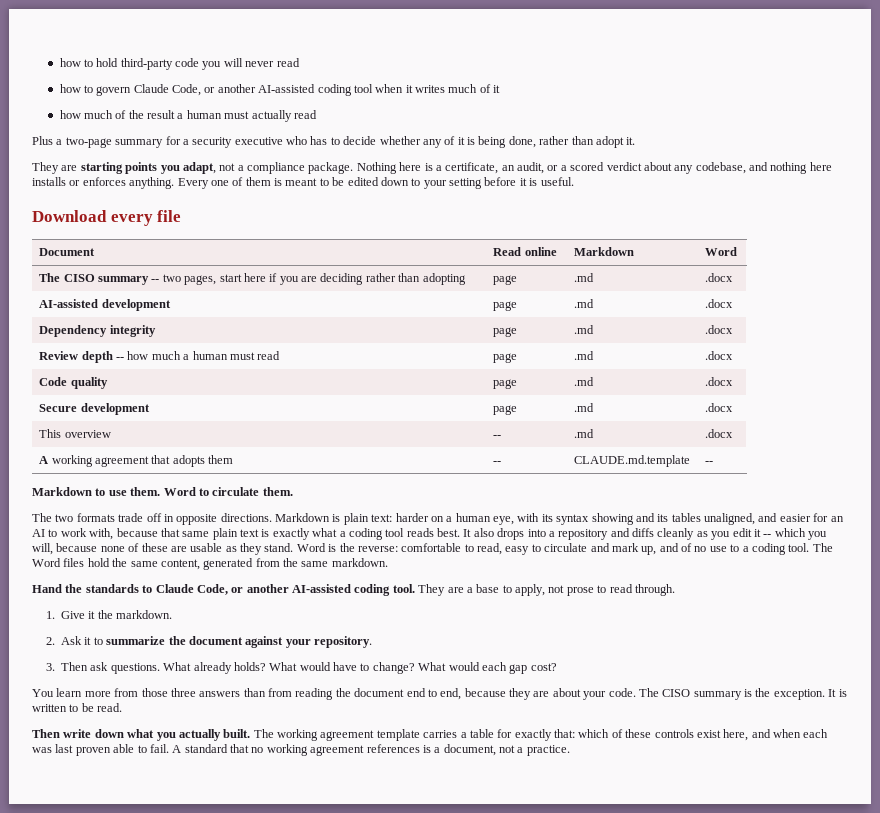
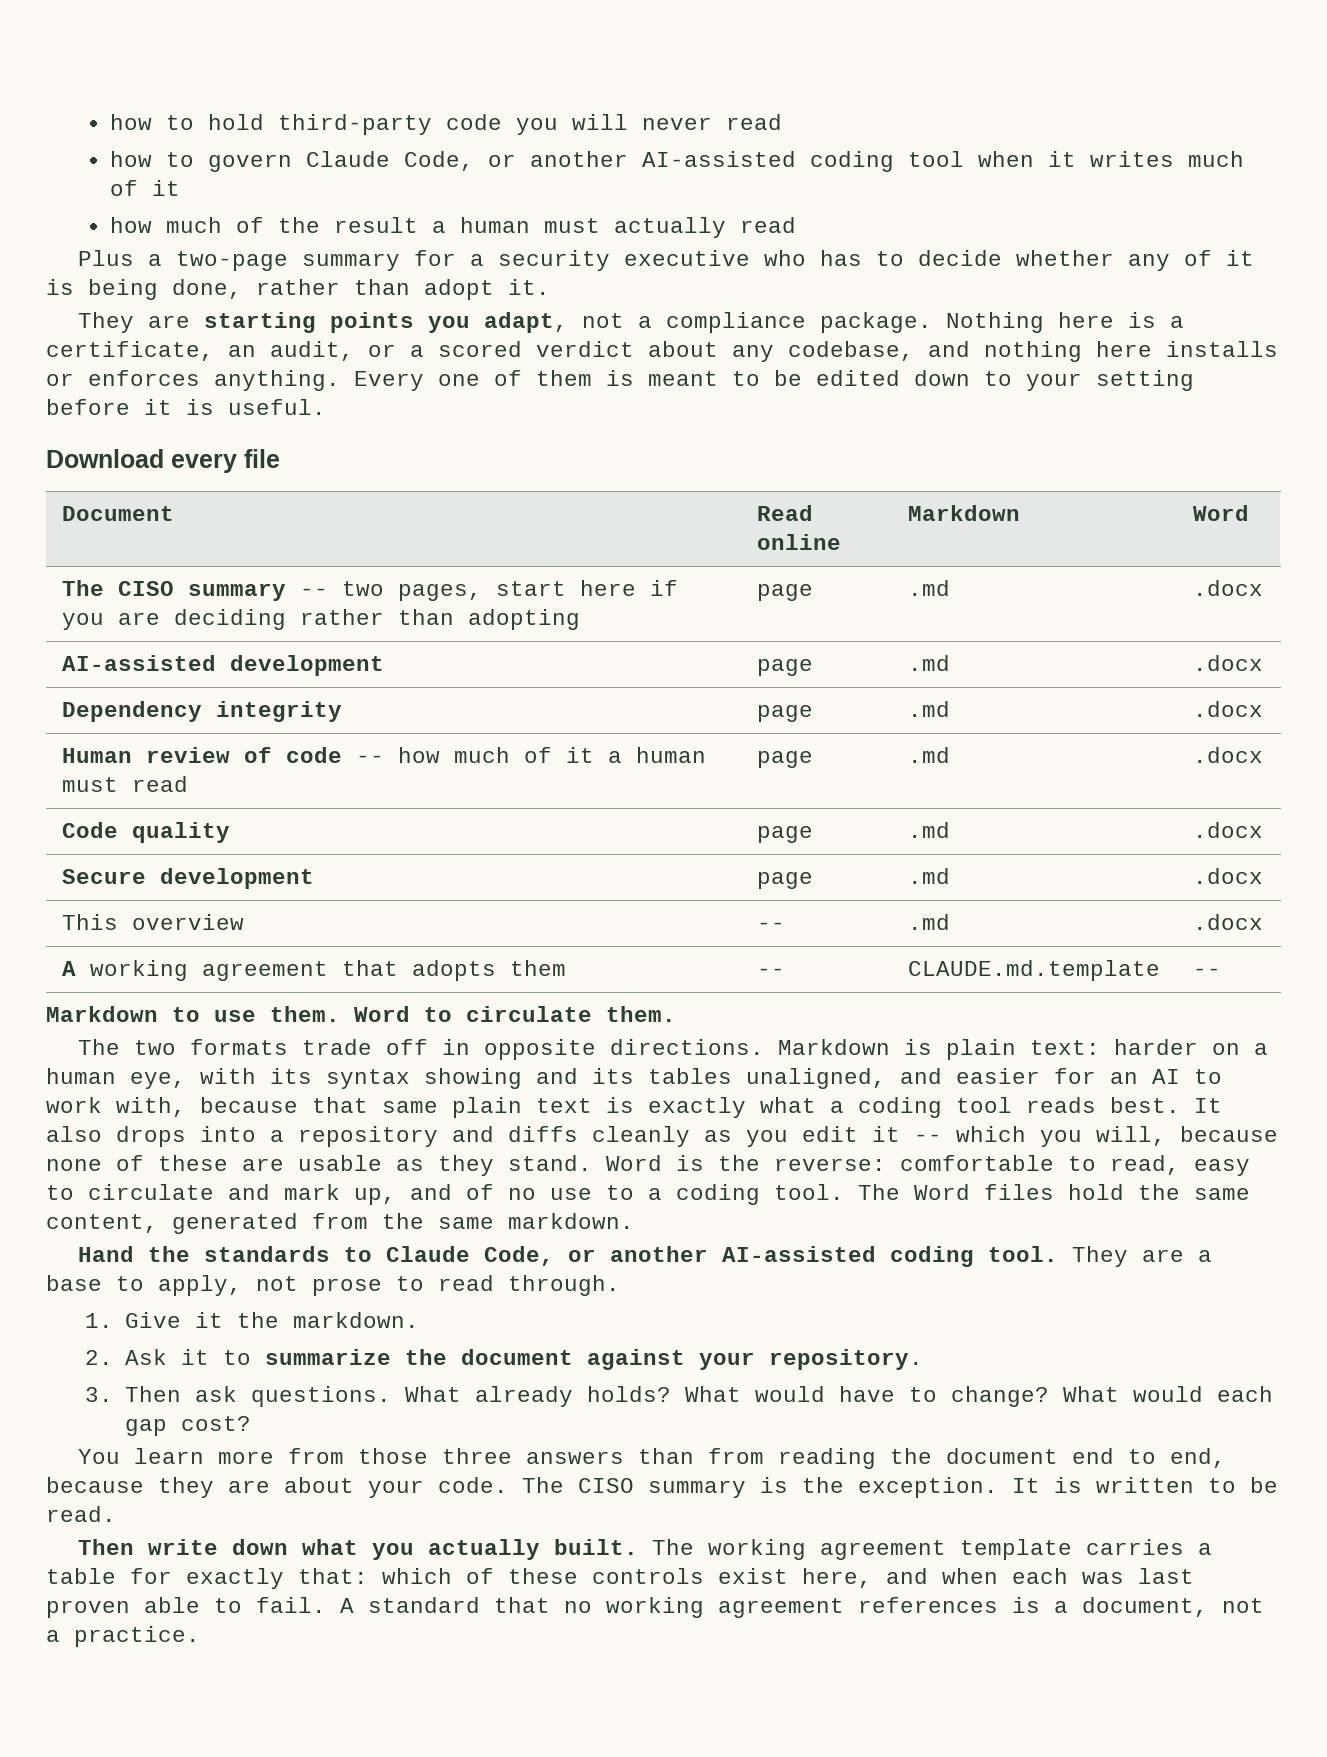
[39,351,113,363] Review depth -> [61,747,342,763] Human review of code
(181, 355) none -> [523,747,594,763] of it

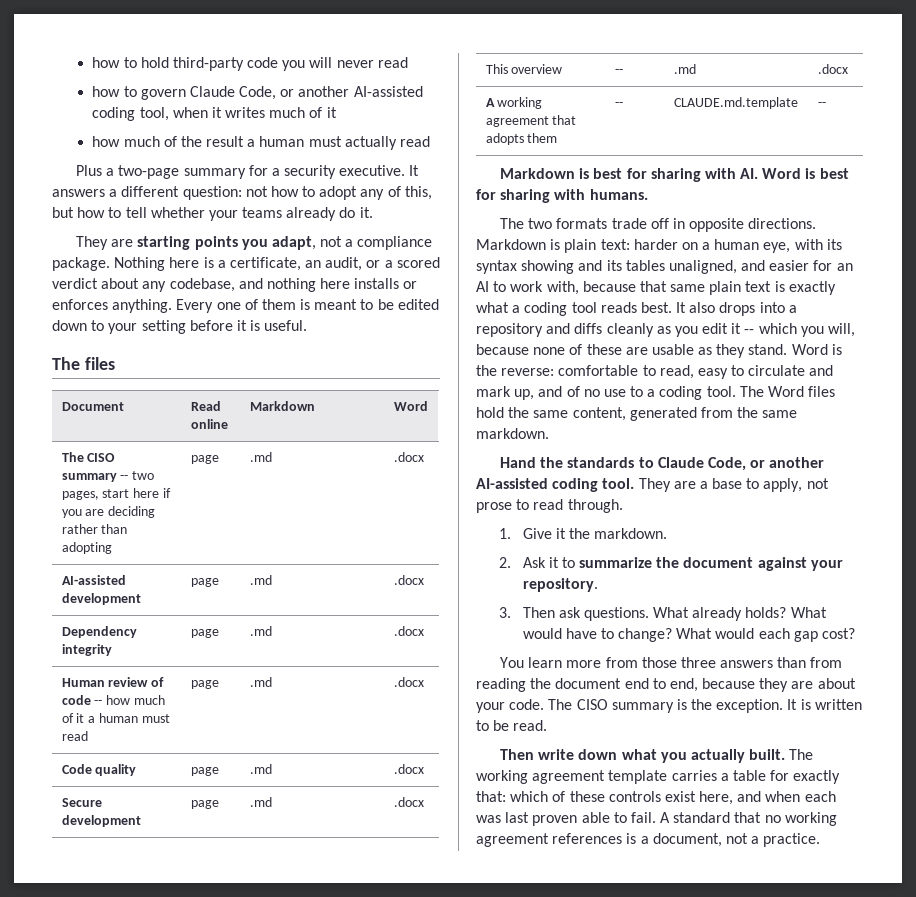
[908,151,965,167] tool -> [139,107,169,121] tool,
[623,250,1254,271] [46,279,494,300] executive who has to decide whether any of it is being done, rather than adopt -> [339,165,420,176] [52,186,432,200] [52,207,356,221] executive. It answers a different question: not how to adopt any of this, but how to tell whether your teams already do
[46,449,280,473] Download every file -> [52,357,115,370] The files
[172,1006,676,1022] to use them. Word to circulate them. -> [579,168,849,182] [476,189,648,203] is best for sharing with AI. Word is best for sharing with humans.

